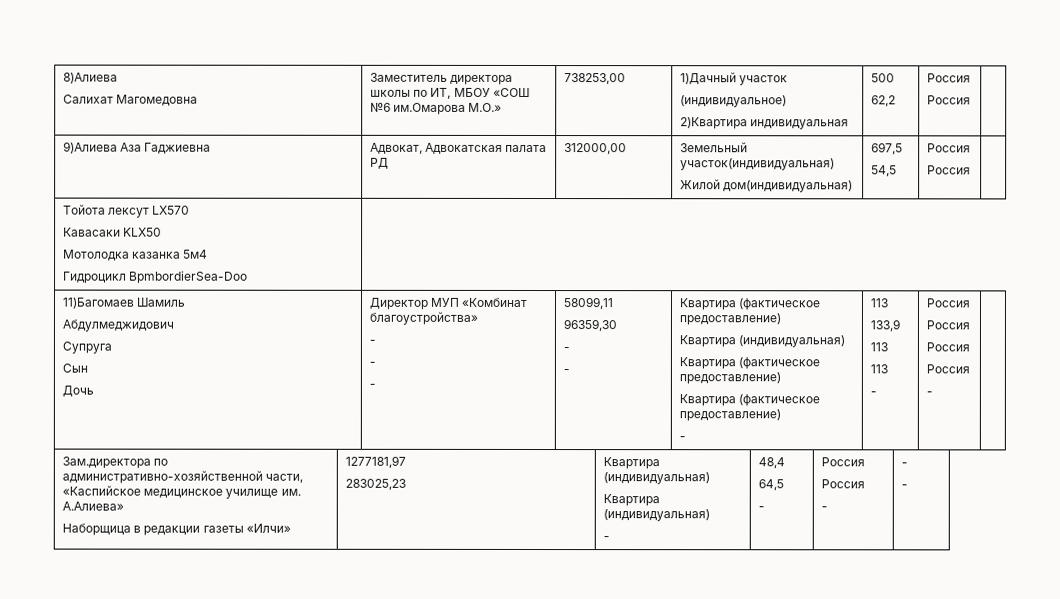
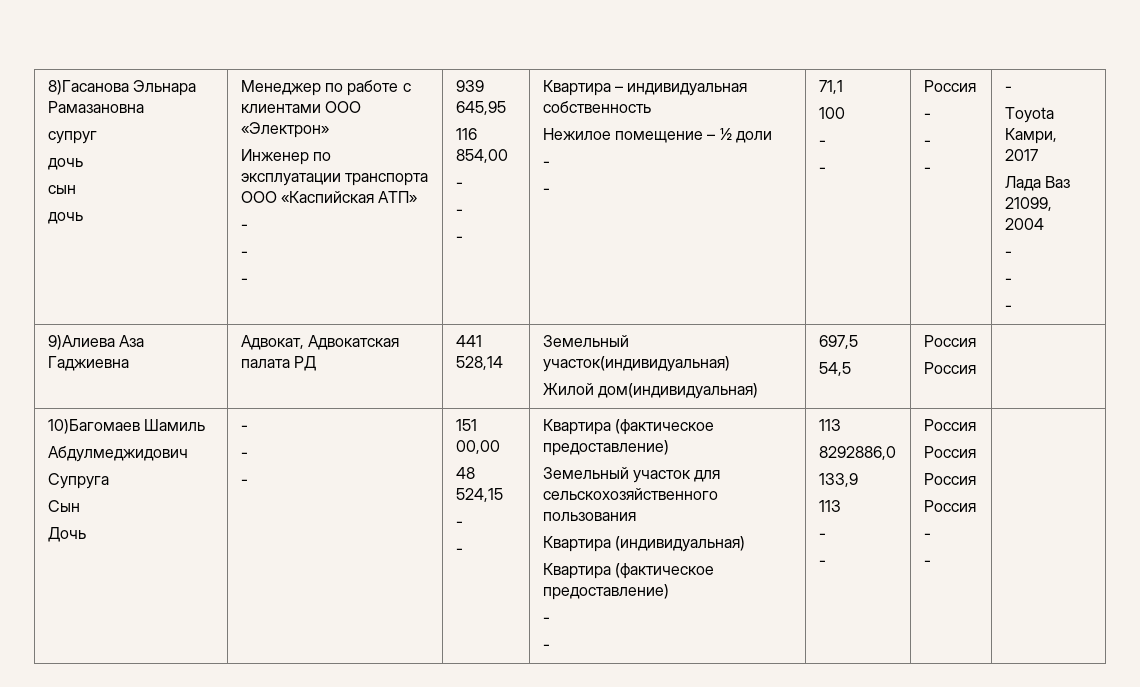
[62,72,118,84] [62,94,199,106] [369,72,514,85] [369,87,530,99] [369,102,503,115] [563,73,626,85] [679,72,789,86] [679,95,787,108] [679,117,850,130] [870,73,895,83] [870,95,896,107] [926,73,971,83] [926,95,971,105] 8)Алиева // Салихат Магомедовна | Заместитель директора школы по ИТ, МБОУ «СОШ №6 им.Омарова М.О.» | 738253,00 | 1)Дачный участок // (индивидуальное) // 2)Квартира индивидуальная | 500 // 62,2 | Россия // Россия | -> [47,80,197,96] [47,101,144,113] [47,131,97,144] [47,158,83,170] [47,185,76,194] [47,212,83,224] [240,80,411,96] [240,101,362,113] [240,122,329,138] [240,149,332,165] [240,173,429,186] [240,191,418,203] [240,224,248,230] [240,251,248,257] [240,278,248,284] [455,80,484,92] [455,101,506,115] [455,128,477,140] [455,149,508,163] [455,182,463,188] [455,209,463,215] [455,236,463,242] [542,80,748,96] [542,101,651,113] [542,128,773,143] [542,161,550,167] [542,188,550,194] [818,80,843,94] [818,107,845,119] [818,140,826,146] [818,167,826,173] [923,80,976,92] [923,113,931,119] [923,140,931,146] [923,167,931,173] [1004,86,1012,92] [1004,107,1054,123] [1004,128,1057,144] [1004,149,1038,161] [1004,176,1071,191] [1004,197,1052,211] [1004,218,1044,230] [1004,251,1012,257] [1004,278,1012,284] [1004,305,1012,311] 8)Гасанова Эльнара Рамазановна // супруг // дочь // сын // дочь | Менеджер по работе с клиентами ООО «Электрон» // Инженер по эксплуатации транспорта ООО «Каспийская АТП» // - // - // - | 939 645,95 // 116 854,00 // - // - // - | Квартира – индивидуальная собственность // Нежилое помещение – ½ доли // - // - | 71,1 // 100 // - // - | Россия // - // - // - | - // Toyota Камри, 2017 // Лада Ваз 21099, 2004 // - // - // -
[563,143,627,155] 312000,00 -> [455,335,482,347] [455,356,503,370] 441 528,14
[62,204,191,218] [62,227,163,237] [62,249,209,261] [62,270,249,284] [61,297,135,309] Тойота лексут LX570 // Кавасаки KLX50 // Мотолодка казанка 5м4 // Гидроцикл BpmbordierSea-Doo // 11)Багомаев -> [47,419,140,434] 10)Багомаев
[368,297,529,310] [368,311,478,325] [368,339,376,344] [368,361,376,366] [368,383,376,388] [562,297,614,310] [562,319,617,332] Директор МУП «Комбинат благоустройства» // - // - // - | 58099,11 // 96359,30 -> [240,425,248,431] [240,452,248,458] [240,479,248,485] [455,419,477,431] [455,440,500,454] [455,467,475,479] [455,488,503,502] - // - // - | 151 00,00 // 48 524,15
(781, 319) none -> [542,467,721,483] [542,488,718,500] [542,512,636,521] // Земельный участок для сельскохозяйственного пользования
[678,394,821,407] [678,409,781,422] Квартира (фактическое предоставление) -> [542,617,550,623] -
(889, 303) none -> [818,446,896,460] // 8292886,0
[869,364,888,374] 113 -> [818,533,826,539] -
[61,456,169,469] [61,470,304,484] [61,485,301,499] [61,501,124,511] [61,523,291,536] [344,455,406,468] [344,478,406,490] [602,457,660,470] [602,472,710,485] [602,494,660,507] [602,509,710,522] [602,536,610,541] [757,457,785,469] [757,479,784,491] [757,506,765,511] [820,457,865,467] [820,479,865,489] [820,506,828,511] [900,462,908,467] [900,484,908,489] | // Зам.директора по административно-хозяйственной части, «Каспийское медицинское училище им. А.Алиева» // Наборщица в редакции газеты «Илчи» | 1277181,97 // 283025,23 | Квартира (индивидуальная) // Квартира (индивидуальная) // - | 48,4 // 64,5 // - | Россия // Россия // - | - // - -> [923,560,931,566] // - |

